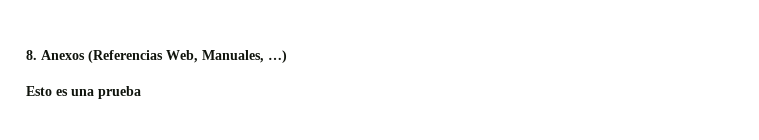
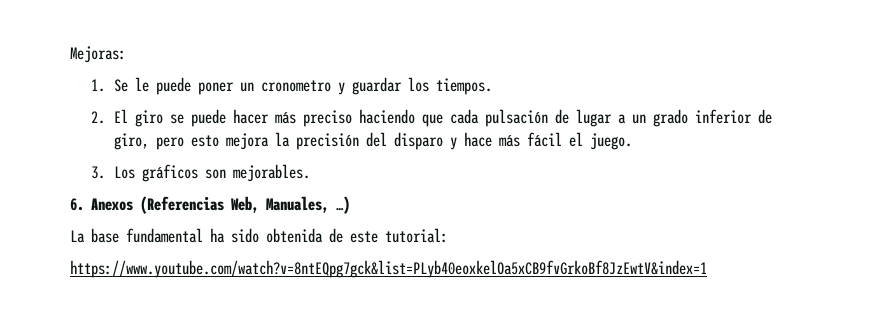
[26,50,37,60] 8. -> [70,46,126,63] [91,77,492,95] [91,109,772,127] [113,132,632,150] [91,164,310,182] [70,198,84,211] Mejoras: // 1. Se le puede poner un cronometro y guardar los tiempos. // 2. El giro se puede hacer más preciso haciendo que cada pulsación de lugar a un grado inferior de giro, pero esto mejora la precisión del disparo y hace más fácil el juego. // 3. Los gráficos son mejorables. // 6.
[26,86,141,99] Esto es una prueba -> [70,228,448,243] [70,260,707,278] La base fundamental ha sido obtenida de este tutorial: // https://www.youtube.com/watch?v=8ntEQpg7gck&list=PLyb40eoxkelOa5xCB9fvGrkoBf8JzEwtV&index=1

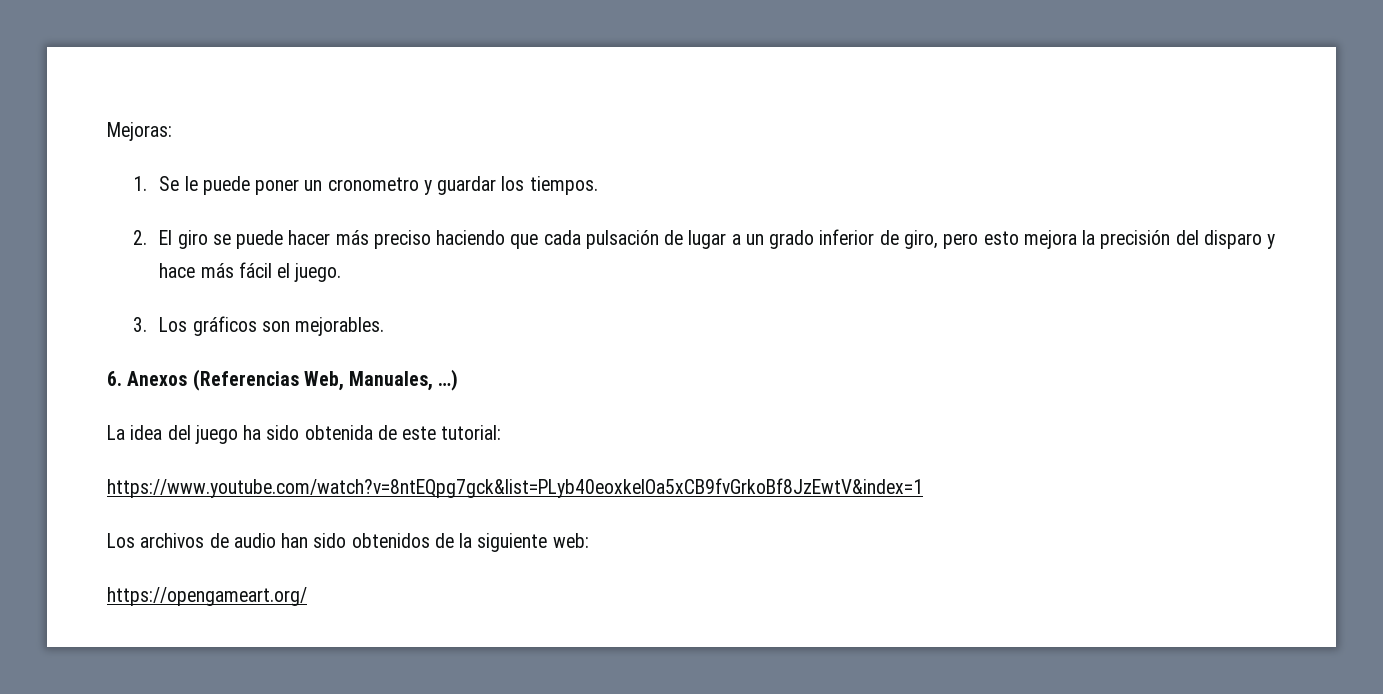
[91,228,203,243] base fundamental -> [130,425,238,444] idea del juego
(707, 269) none -> [107,533,589,552] [107,587,307,606] // Los archivos de audio han sido obtenidos de la siguiente web: // https://opengameart.org/

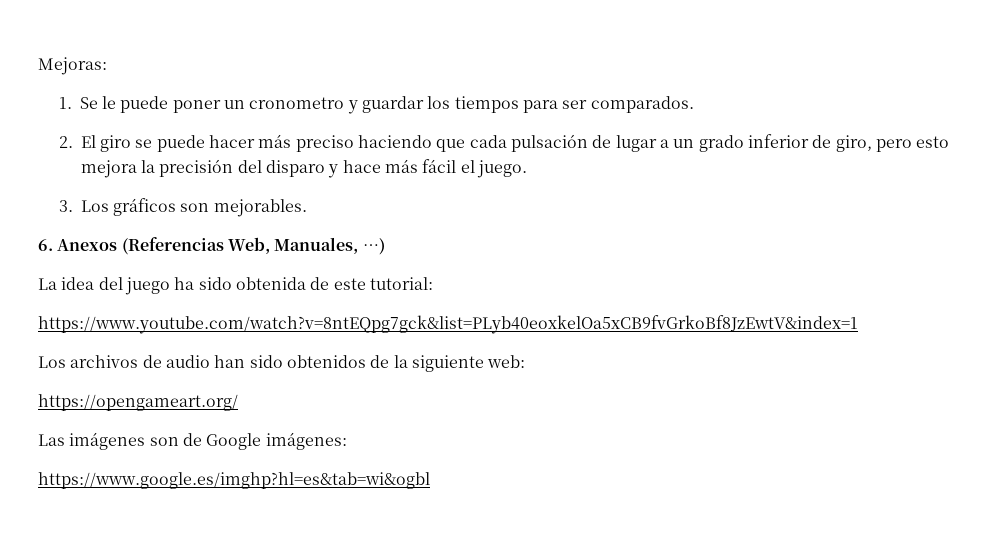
[529,176,598,195] tiempos. -> [454,96,694,113] tiempos para ser comparados.
(307, 596) none -> [38,432,347,450] [38,472,430,489] // Las imágenes son de Google imágenes: // https://www.google.es/imghp?hl=es&tab=wi&ogbl

